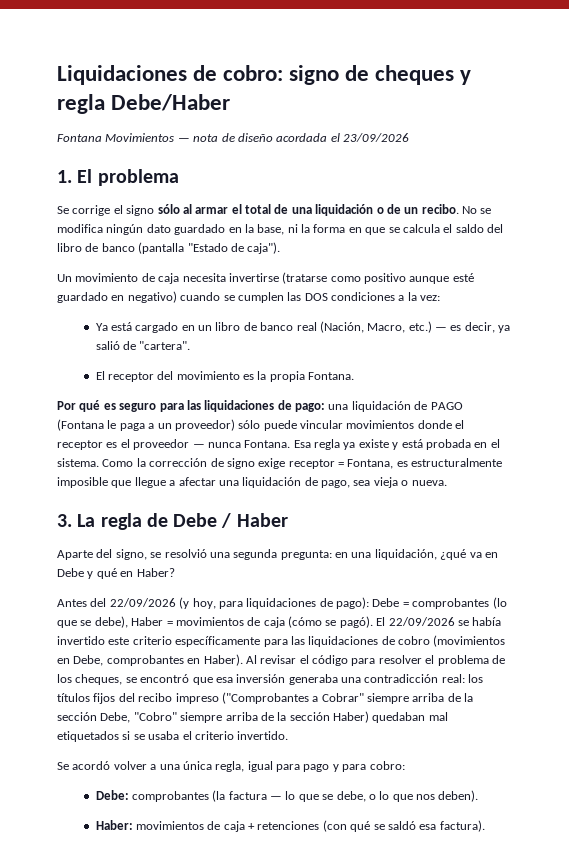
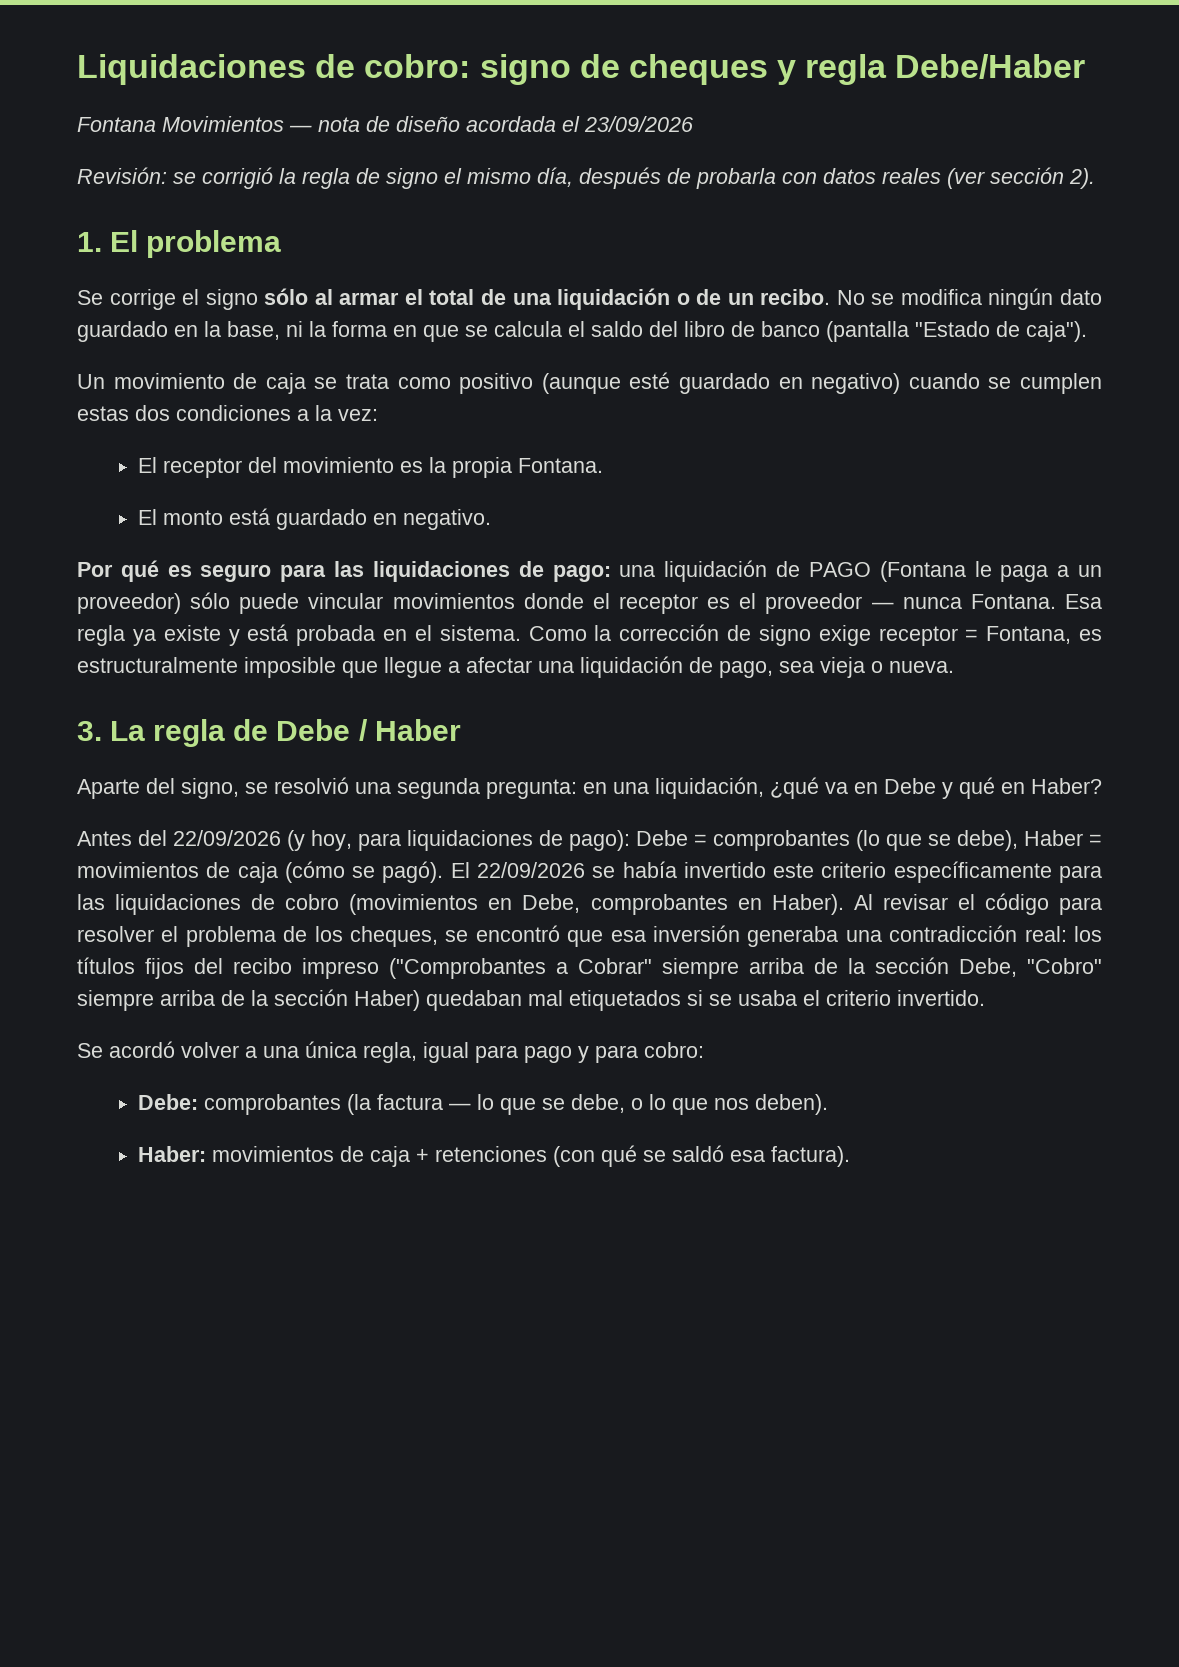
(409, 137) none -> [77,167,1095,189] // Revisión: se corrigió la regla de signo el mismo día, después de probarla con datos reales (ver sección 2).
[182,272,328,284] necesita invertirse (tratarse -> [314,374,389,389] se trata
[409,276,450,284] aunque -> [541,373,621,394] (aunque
[287,292,328,301] las DOS -> [77,405,170,421] estas dos
[95,321,511,333] [95,341,191,350] // Ya está cargado en un libro de banco real (Nación, Macro, etc.) — es decir, ya salió de "cartera". -> (378, 415) none
(355, 376) none -> [137,508,491,530] // El monto está guardado en negativo.

